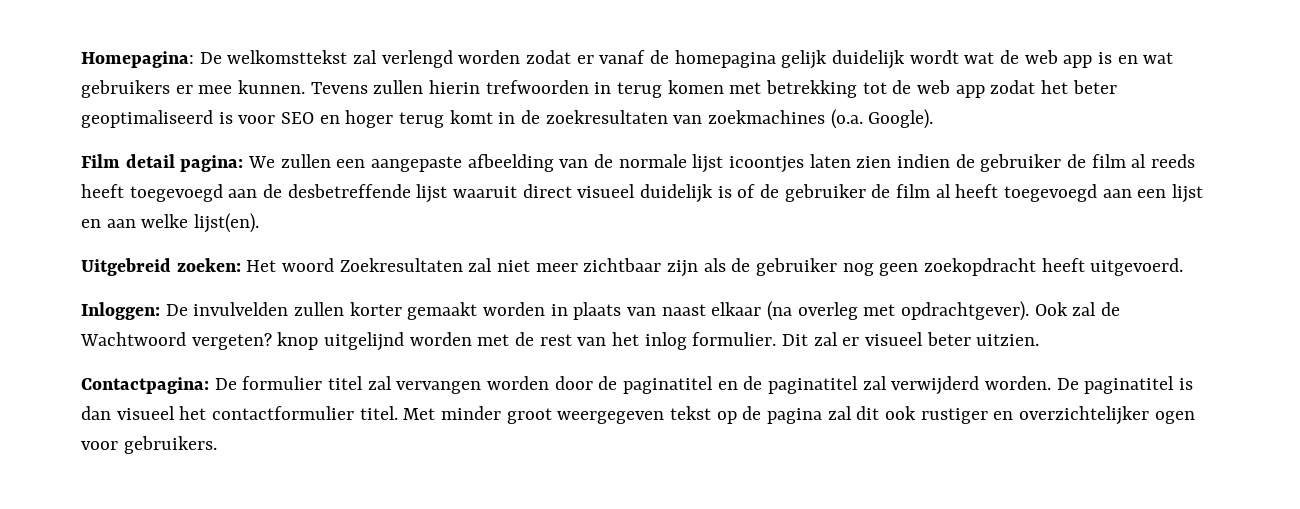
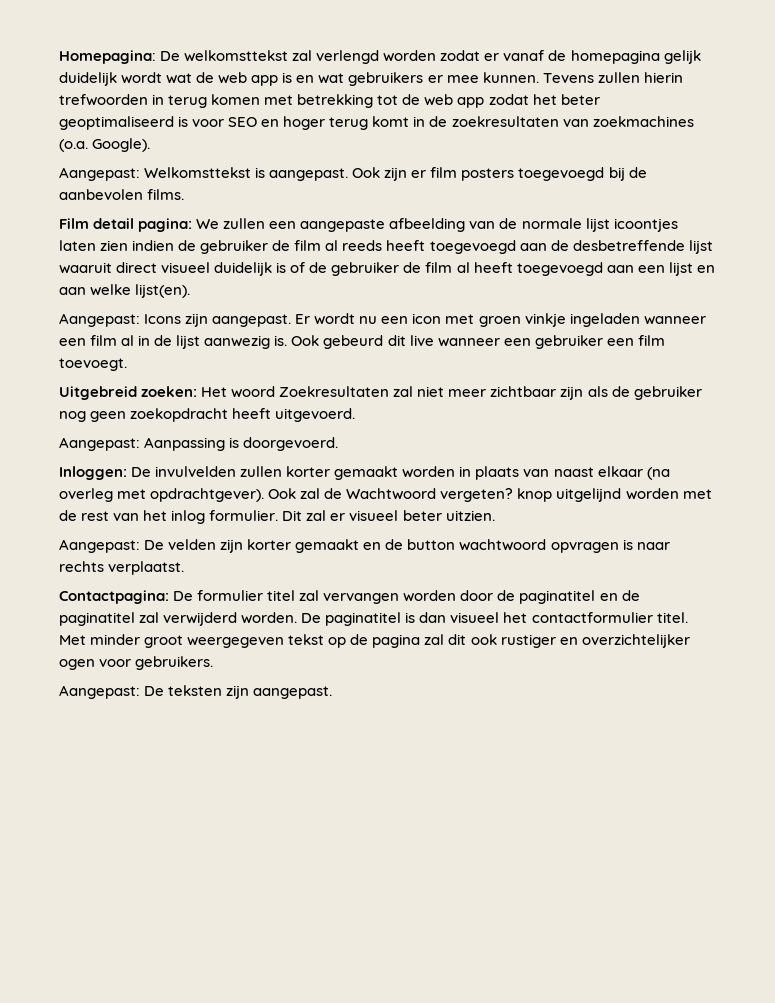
(934, 119) none -> [59,167,647,181] [59,189,185,200] // Aangepast: Welkomsttekst is aangepast. Ook zijn er film posters toegevoegd bij de aanbevolen films.
(260, 223) none -> [59,313,706,327] [59,335,665,349] [59,358,127,371] // Aangepast: Icons zijn aangepast. Er wordt nu een icon met groen vinkje ingeladen wanneer een film al in de lijst aanwezig is. Ook gebeurd dit live wanneer een gebruiker een film toevoegt.
(1184, 267) none -> [59,437,339,451] // Aangepast: Aanpassing is doorgevoerd.
(1040, 340) none -> [59,539,670,553] [59,561,185,575] // Aangepast: De velden zijn korter gemaakt en de button wachtwoord opvragen is naar rechts verplaatst.
(217, 445) none -> [59,685,333,699] // Aangepast: De teksten zijn aangepast.

